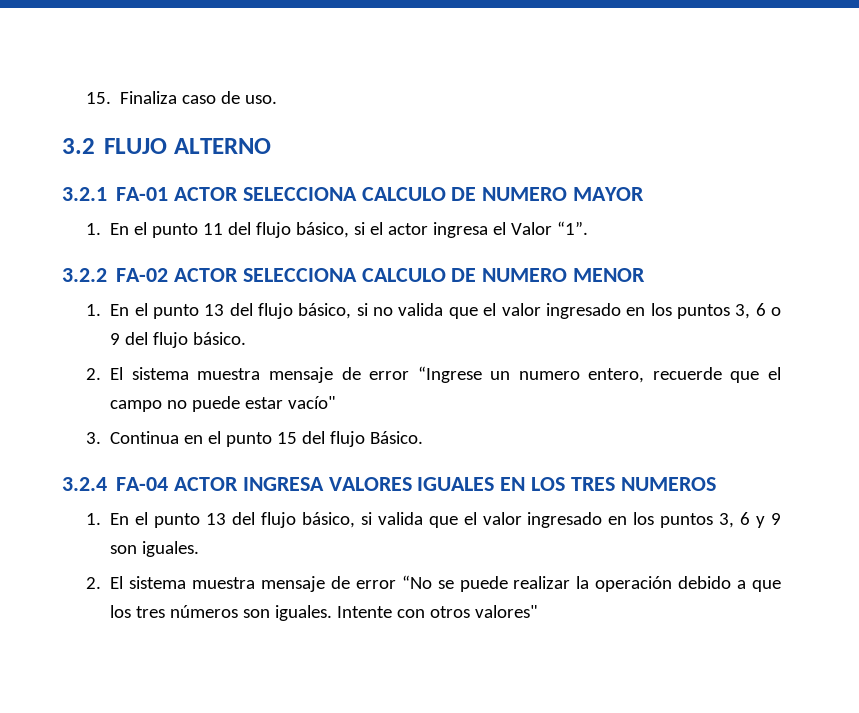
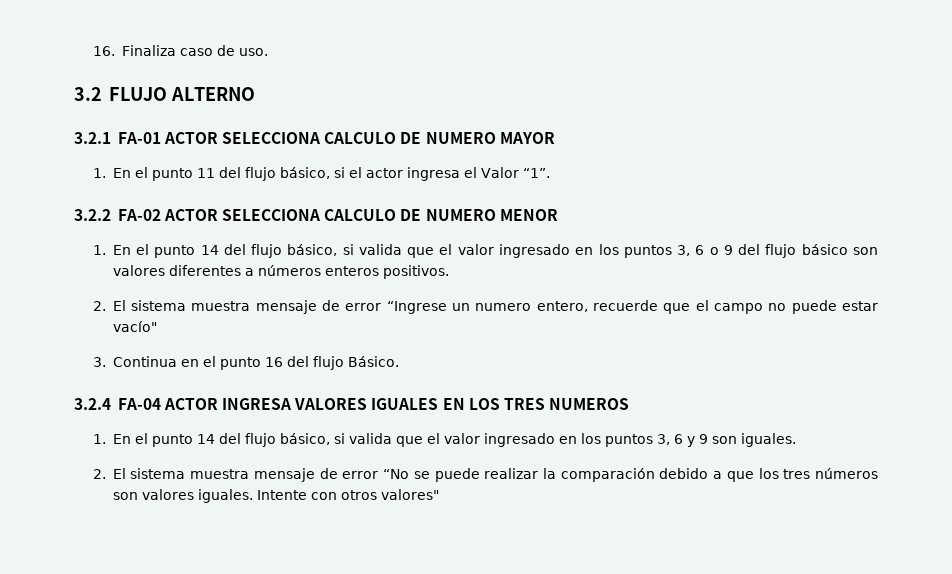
[86,92,112,104] 15. -> [92,46,115,56] 16.
[204,303,394,319] 13 del flujo básico, si no -> [200,244,354,258] 14 del flujo básico, si
[193,332,247,345] básico. -> [801,244,879,255] [112,265,449,279] básico son valores diferentes a números enteros positivos.
[277,432,298,444] 15 -> [264,357,283,367] 16
[206,513,227,525] 13 -> [196,434,215,444] 14
[595,576,673,592] operación -> [560,468,655,482] comparación
(271, 613) none -> [141,489,194,500] valores

